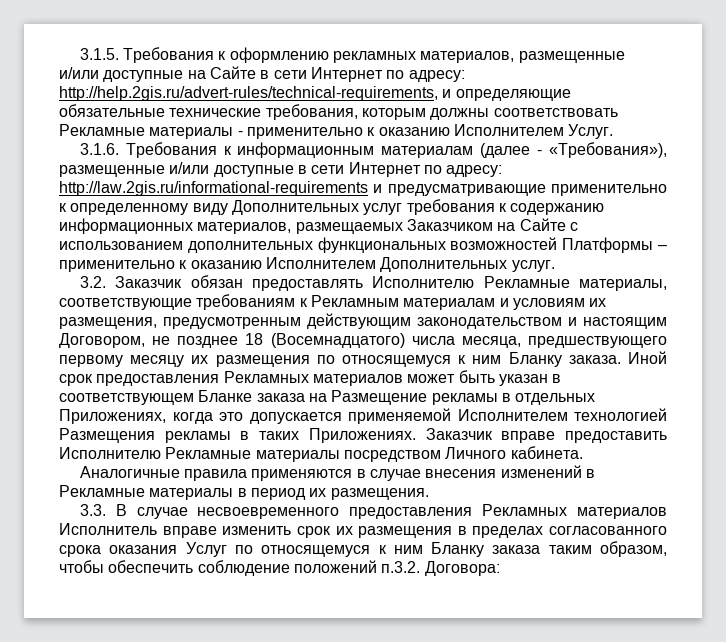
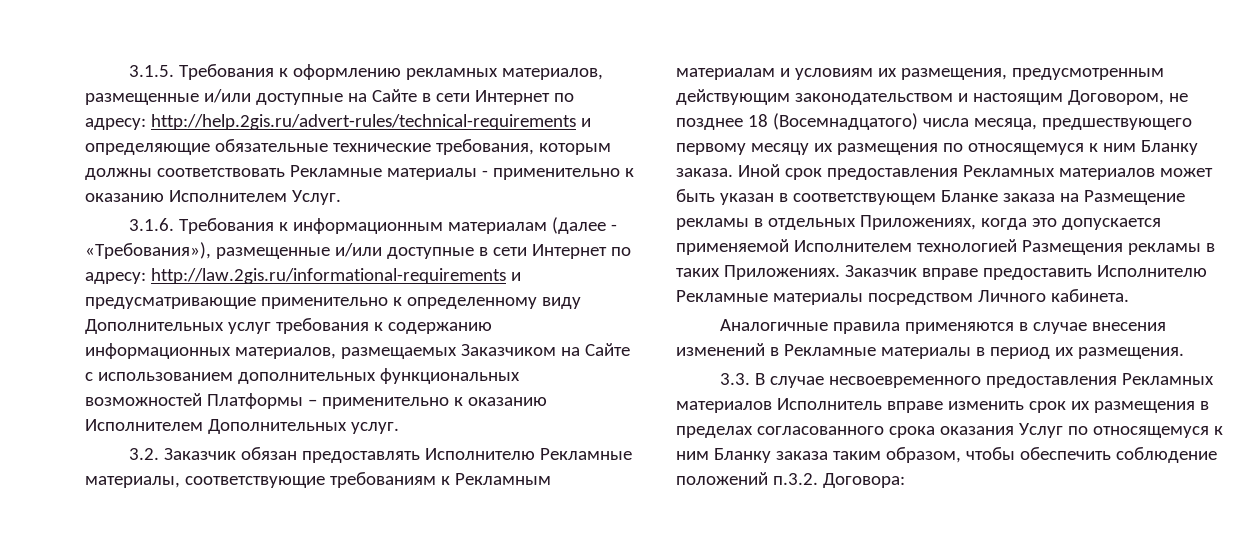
[59,86,438,101] http://help.2gis.ru/advert-rules/technical-requirements, -> [150,114,576,130] http://help.2gis.ru/advert-rules/technical-requirements

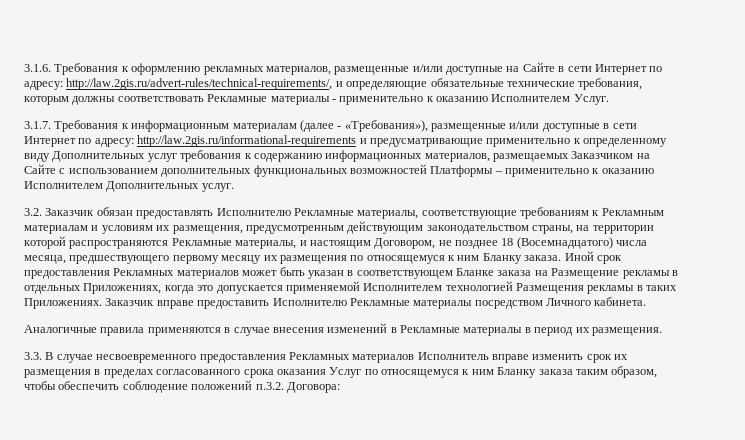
[129,65,175,77] 3.1.5. -> [24,64,51,72] 3.1.6.
[150,114,576,130] http://help.2gis.ru/advert-rules/technical-requirements -> [66,78,333,90] http://law.2gis.ru/advert-rules/technical-requirements/,
[129,218,175,231] 3.1.6. -> [24,121,51,129] 3.1.7.
(953, 99) none -> [532,225,654,234] [24,236,297,249] страны, на территории которой распространяются Рекламные материалы,

